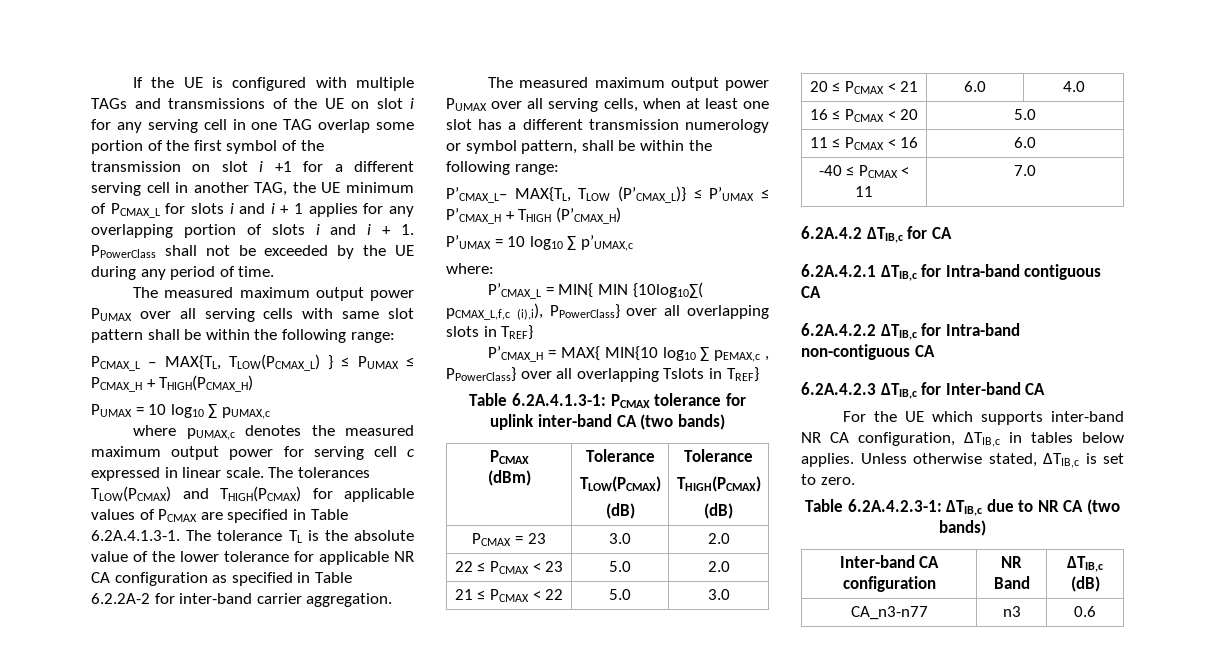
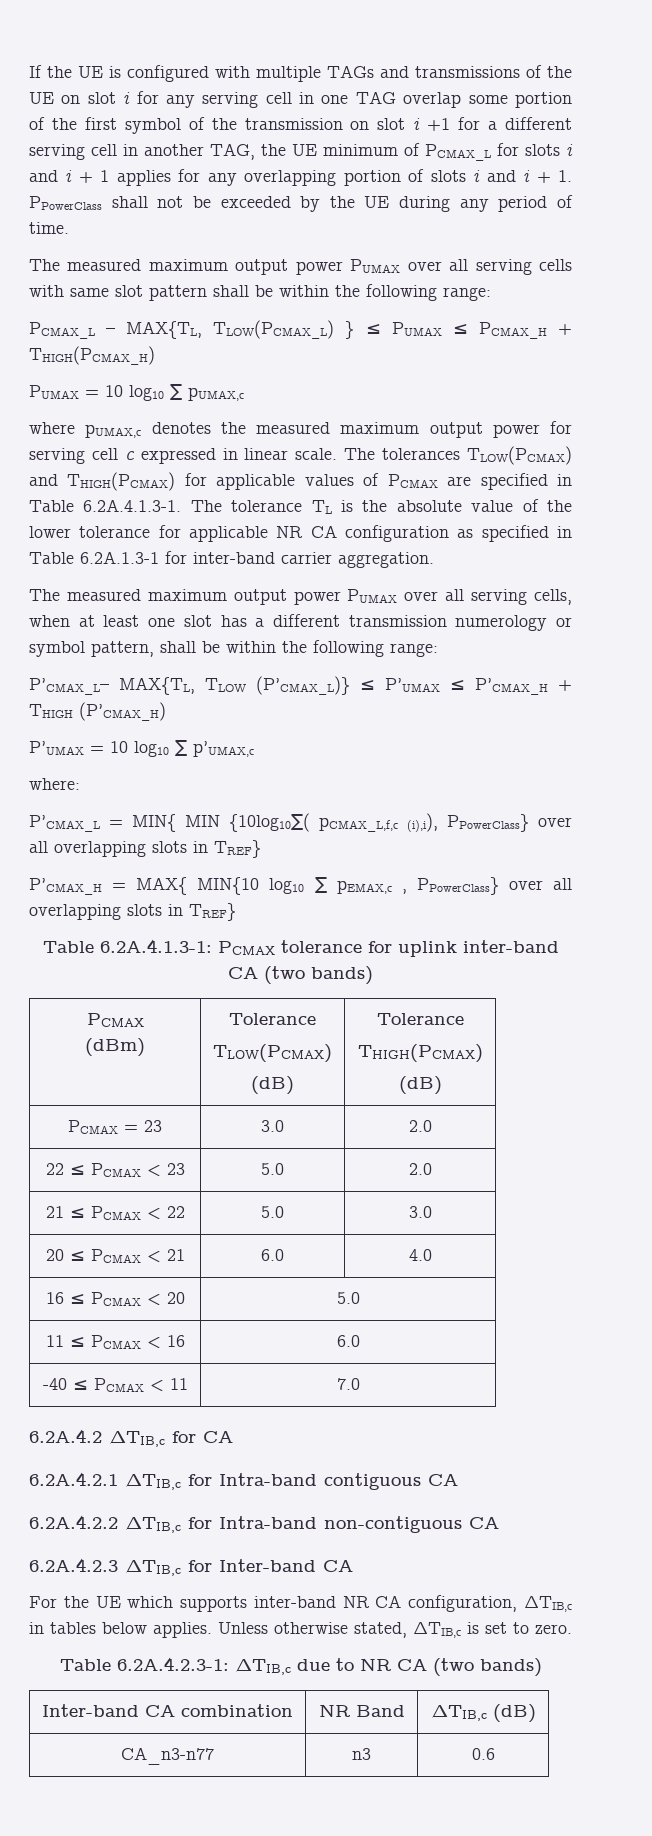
[91,593,150,604] 6.2.2A-2 -> [80,551,159,564] 6.2A.1.3-1
[663,368,705,379] Tslots -> [127,904,162,916] slots
[842,576,936,592] configuration -> [181,1704,293,1717] combination

